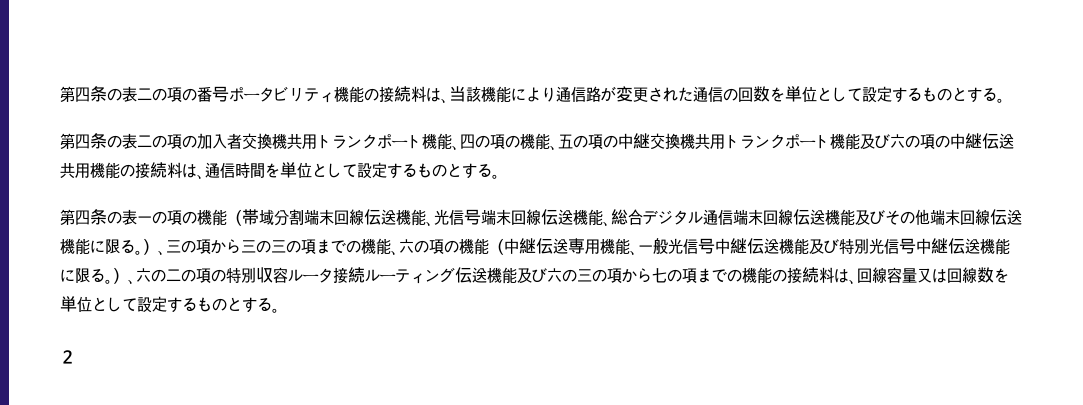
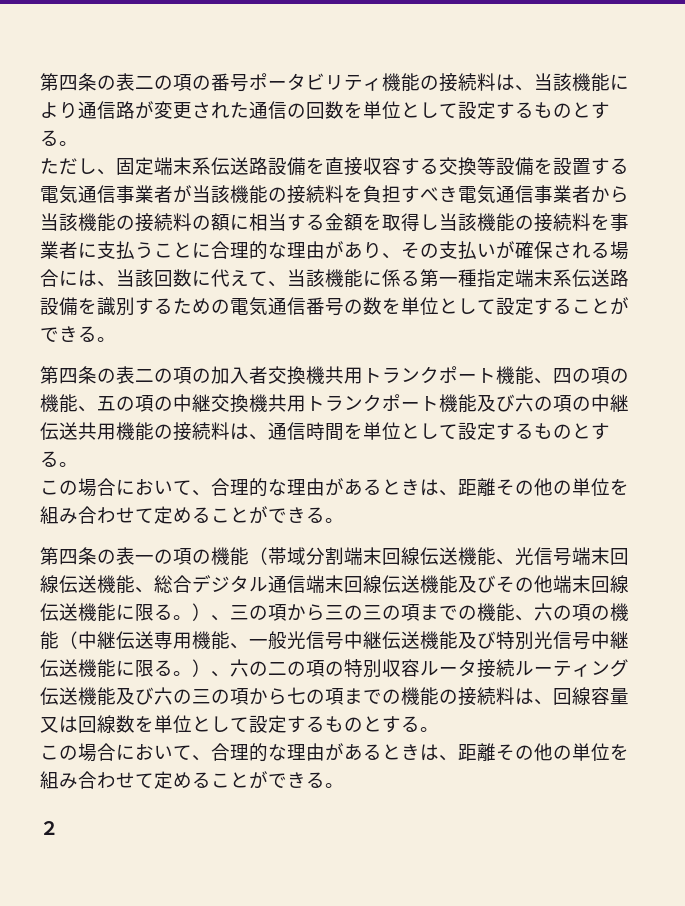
(1005, 100) none -> [40,157,629,176] [40,185,629,204] [40,213,629,232] [40,241,629,260] [40,269,629,288] [40,297,629,316] [40,326,116,342] // ただし、固定端末系伝送路設備を直接収容する交換等設備を設置する電気通信事業者が当該機能の接続料を負担すべき電気通信事業者から当該機能の接続料の額に相当する金額を取得し当該機能の接続料を事業者に支払うことに合理的な理由があり、その支払いが確保される場合には、当該回数に代えて、当該機能に係る第一種指定端末系伝送路設備を識別するための電気通信番号の数を単位として設定することができる。
(500, 176) none -> [40,478,629,497] [40,506,344,524] // この場合において、合理的な理由があるときは、距離その他の単位を組み合わせて定めることができる。
(280, 310) none -> [40,743,629,762] [40,771,344,789] // この場合において、合理的な理由があるときは、距離その他の単位を組み合わせて定めることができる。

